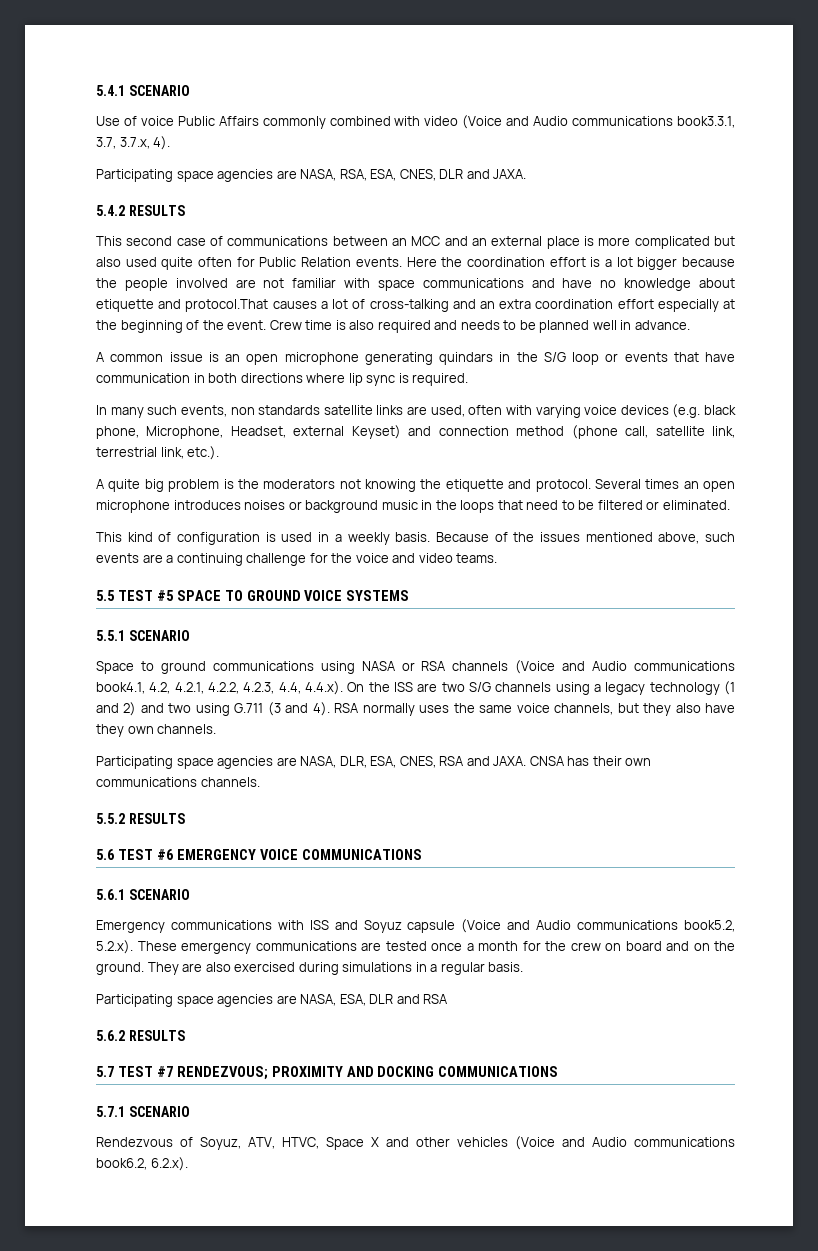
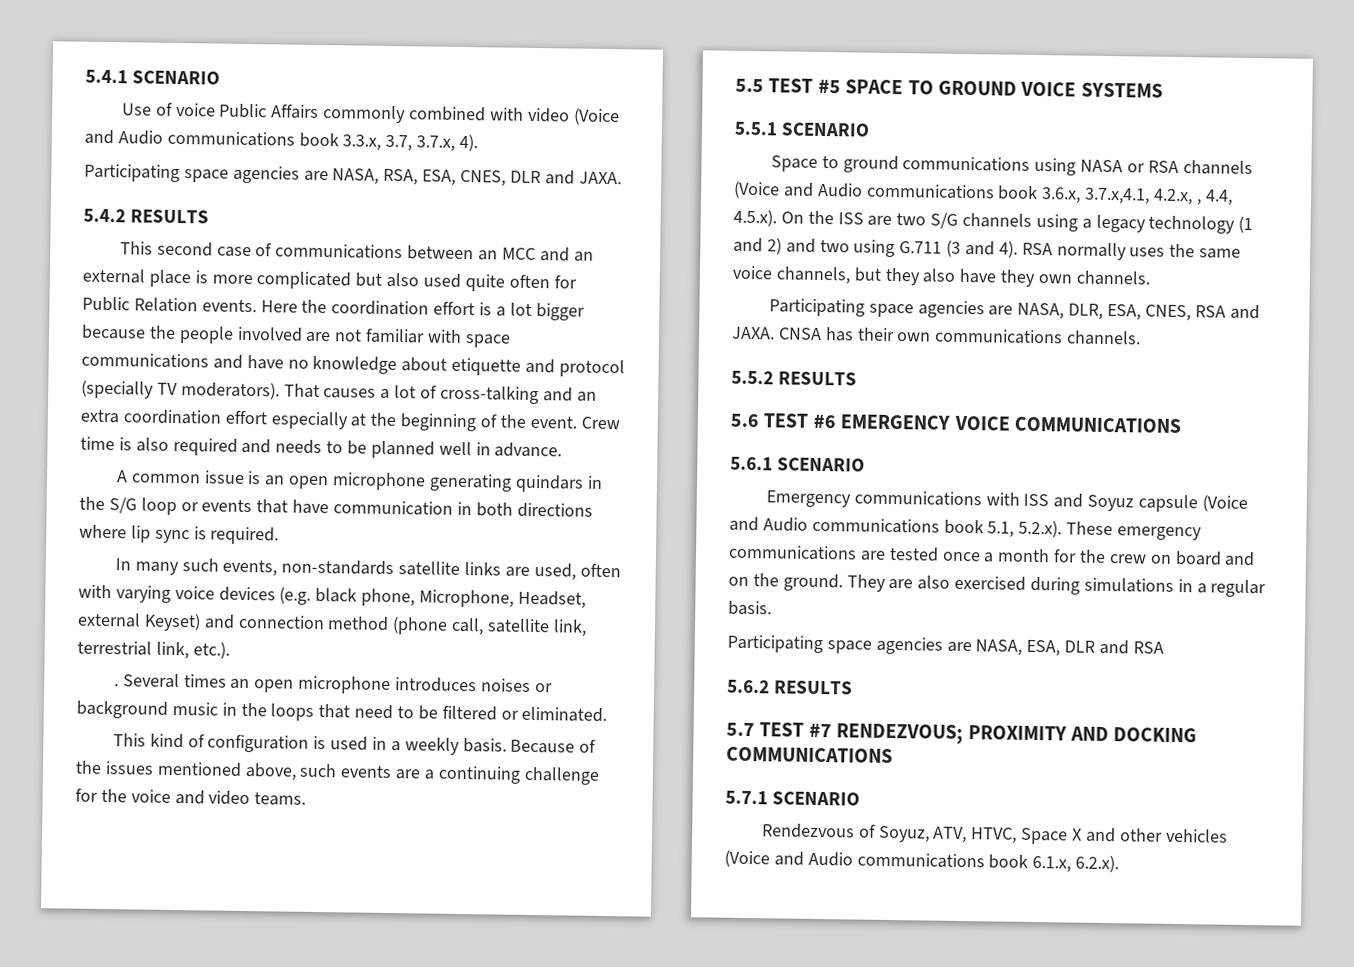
[676,116,735,128] book3.3.1, -> [298,132,382,151] book 3.3.x,
[185,299,269,312] protocol.That -> [558,359,625,378] [81,379,320,400] protocol (specially TV moderators). That
[230,405,321,415] non standards -> [281,559,395,576] non-standards
[96,479,591,492] A quite big problem is the moderators not knowing the etiquette and protocol. -> [113,683,119,687] .
[96,681,344,695] book4.1, 4.2, 4.2.1, 4.2.2, 4.2.3, 4.4, 4.4.x). -> [997,185,1233,206] [733,208,777,227] book 3.6.x, 3.7.x,4.1, 4.2.x, , 4.4, 4.5.x).
[684,920,736,932] book5.2, -> [943,519,1015,538] book 5.1,
[96,1158,147,1170] book6.2, -> [988,854,1072,873] book 6.1.x,

